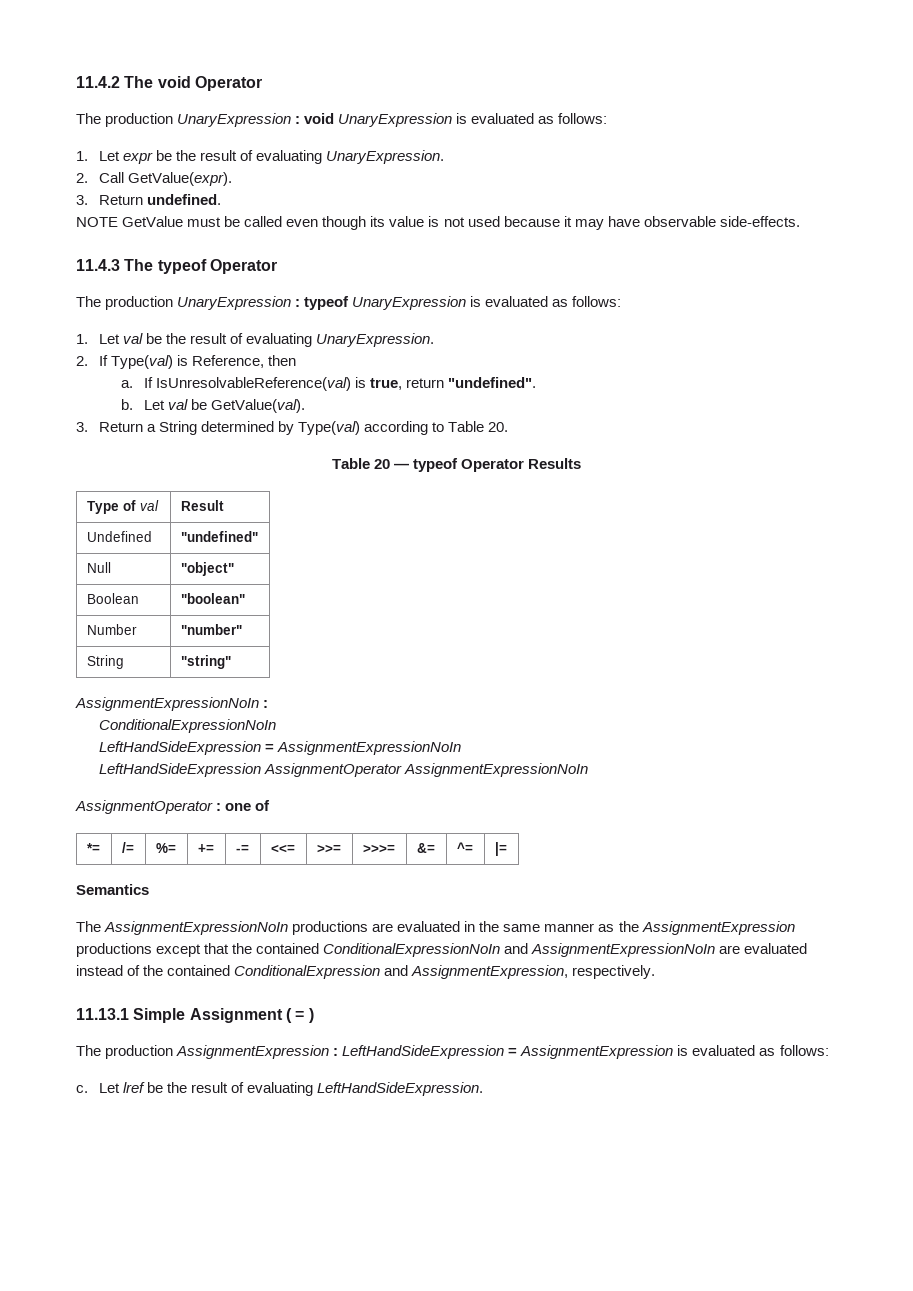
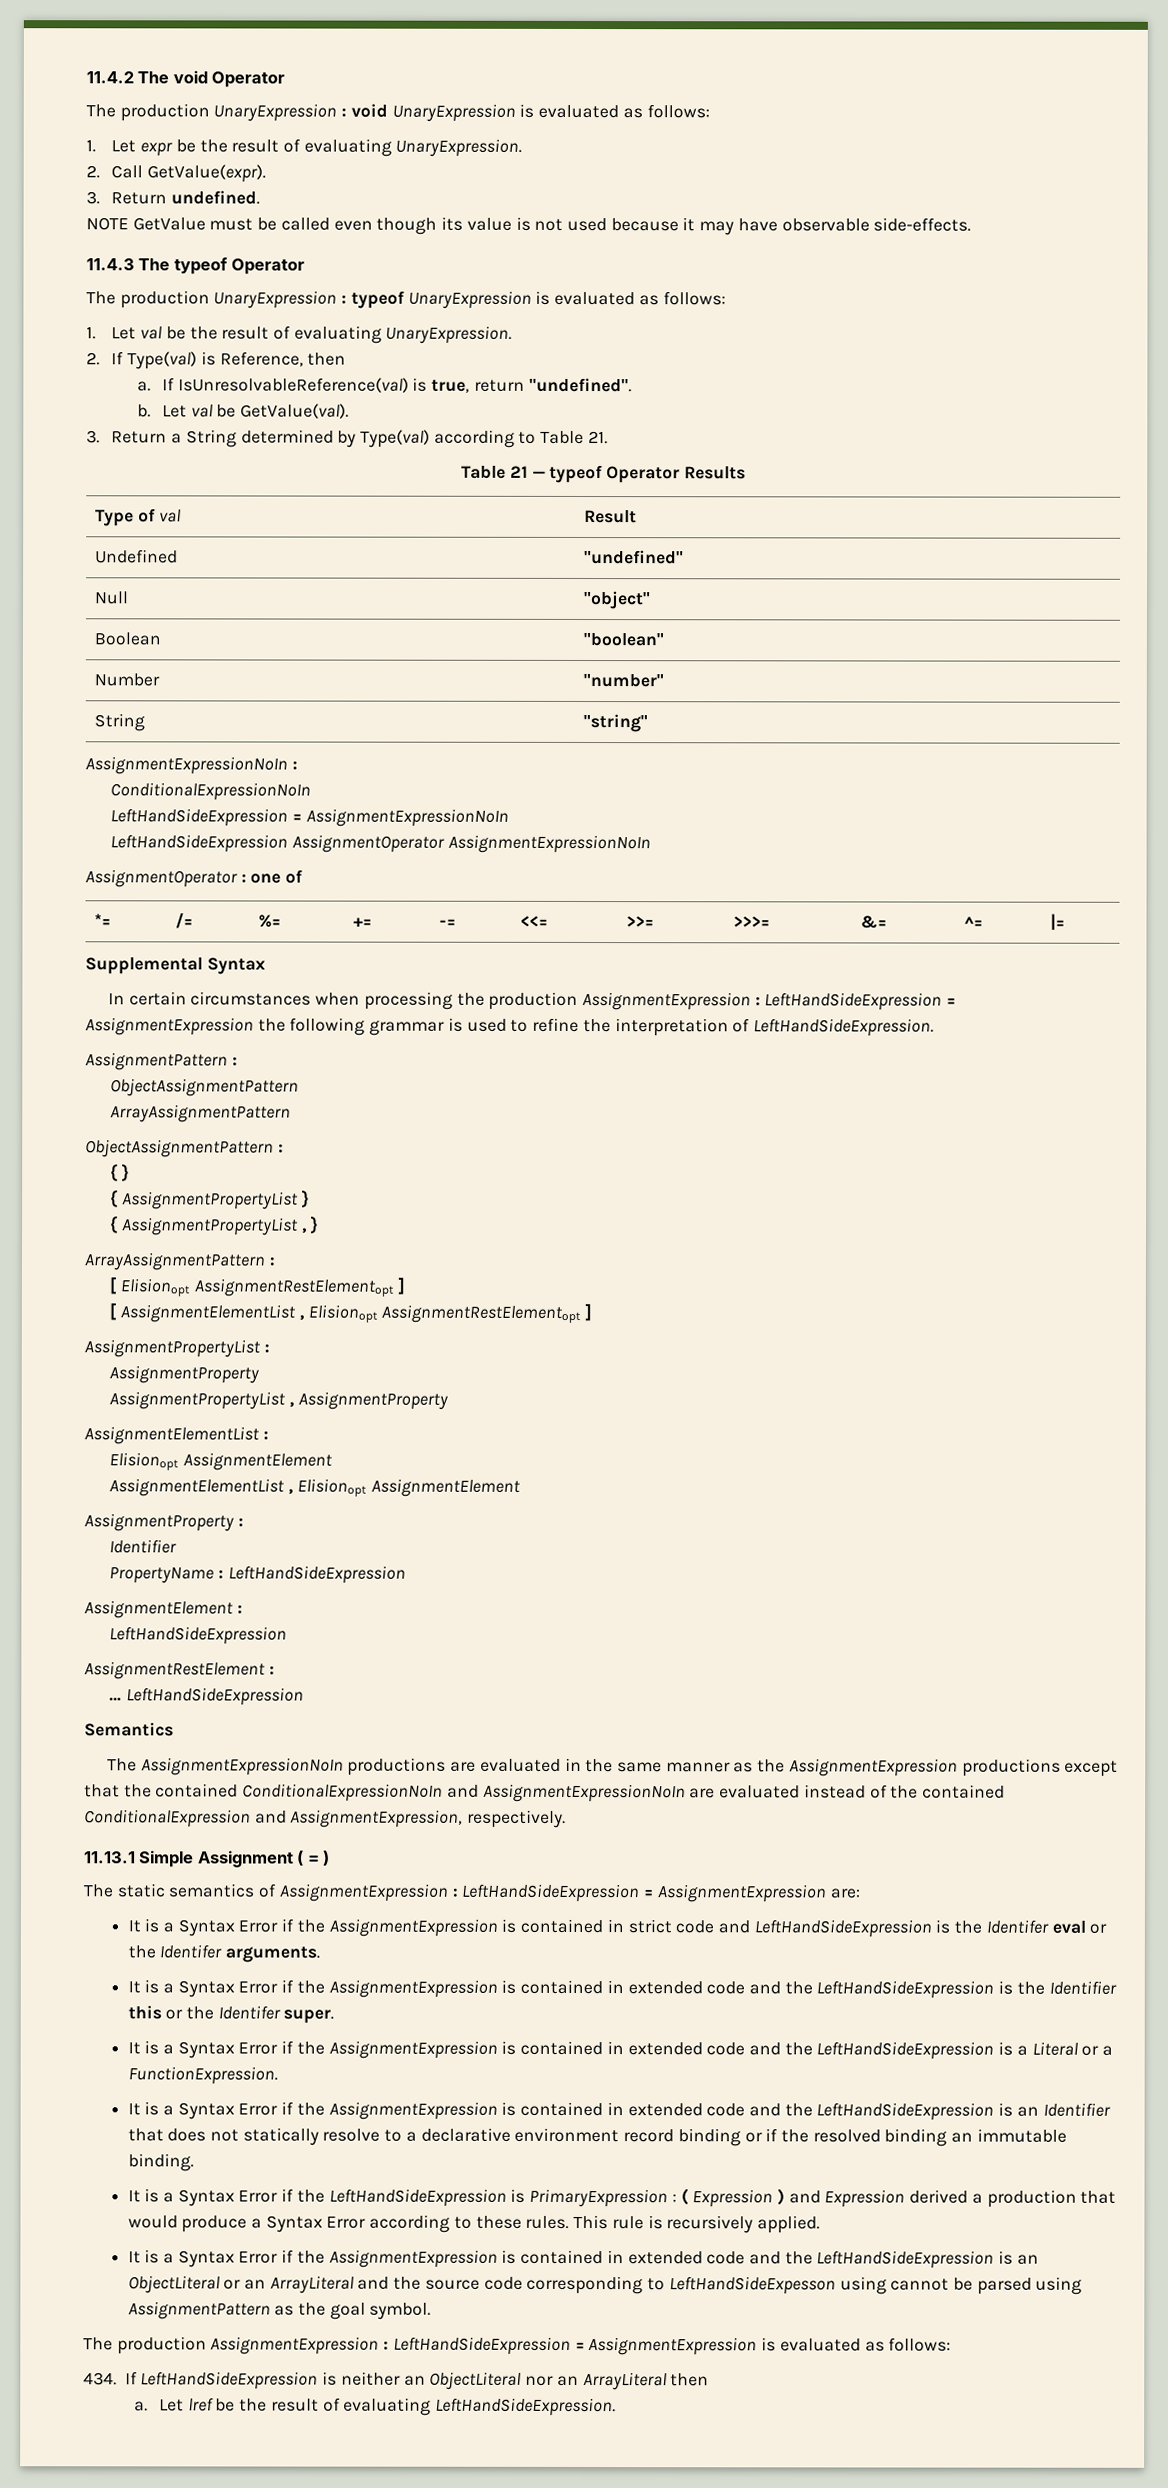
[487,422,508,432] [331,458,390,469] 20. // Table 20 -> [587,431,608,445] [461,465,528,479] 21. // Table 21
(507, 849) none -> [85,957,266,975] [107,991,957,1011] [85,1017,934,1037] [85,1052,238,1071] [110,1078,300,1097] [110,1104,292,1123] [85,1139,284,1158] [110,1164,131,1182] [110,1190,310,1210] [110,1216,319,1236] [84,1252,275,1271] [109,1277,405,1297] [109,1303,592,1323] [84,1339,270,1358] [109,1365,260,1384] [109,1391,448,1410] [84,1426,269,1445] [109,1452,334,1471] [109,1478,521,1497] [84,1513,244,1532] [109,1539,178,1554] [109,1565,406,1584] [84,1600,243,1619] [109,1626,288,1645] [84,1661,275,1680] [109,1687,305,1706] // Supplemental Syntax // In certain circumstances when processing the production AssignmentExpression : LeftHandSideExpression = AssignmentExpression the following grammar is used to refine the interpretation of LeftHandSideExpression. // AssignmentPattern : // ObjectAssignmentPattern // ArrayAssignmentPattern // ObjectAssignmentPattern : // { } // { AssignmentPropertyList } // { AssignmentPropertyList , } // ArrayAssignmentPattern : // [ Elisionopt AssignmentRestElementopt ] // [ AssignmentElementList , Elisionopt AssignmentRestElementopt ] // AssignmentPropertyList : // AssignmentProperty // AssignmentPropertyList , AssignmentProperty // AssignmentElementList : // Elisionopt AssignmentElement // AssignmentElementList , Elisionopt AssignmentElement // AssignmentProperty : // Identifier // PropertyName : LeftHandSideExpression // AssignmentElement : // LeftHandSideExpression // AssignmentRestElement : // … LeftHandSideExpression
(314, 1015) none -> [83,1883,860,1903] [127,1918,1108,1938] [127,1944,321,1963] [127,1979,1117,1999] [127,2005,335,2024] [127,2040,1114,2060] [127,2066,278,2085] [127,2101,1111,2121] [127,2127,1067,2147] [127,2153,194,2172] [127,2188,1117,2208] [127,2214,820,2234] [127,2249,1039,2269] [127,2275,1083,2295] [127,2301,432,2320] // The static semantics of AssignmentExpression : LeftHandSideExpression = AssignmentExpression are: // It is a Syntax Error if the AssignmentExpression is contained in strict code and LeftHandSideExpression is the Identifer eval or the Identifer arguments. // It is a Syntax Error if the AssignmentExpression is contained in extended code and the LeftHandSideExpression is the Identifier this or the Identifer super. // It is a Syntax Error if the AssignmentExpression is contained in extended code and the LeftHandSideExpression is a Literal or a FunctionExpression. // It is a Syntax Error if the AssignmentExpression is contained in extended code and the LeftHandSideExpression is an Identifier that does not statically resolve to a declarative environment record binding or if the resolved binding an immutable binding. // It is a Syntax Error if the LeftHandSideExpression is PrimaryExpression : ( Expression ) and Expression derived a production that would produce a Syntax Error according to these rules. This rule is recursively applied. // It is a Syntax Error if the AssignmentExpression is contained in extended code and the LeftHandSideExpression is an ObjectLiteral or an ArrayLiteral and the source code corresponding to LeftHandSideExpesson using cannot be parsed using AssignmentPattern as the goal symbol.
[76,1085,88,1093] c. -> [83,2371,710,2391] [133,2401,148,2412] 434. If LeftHandSideExpression is neither an ObjectLiteral nor an ArrayLiteral then // a.

